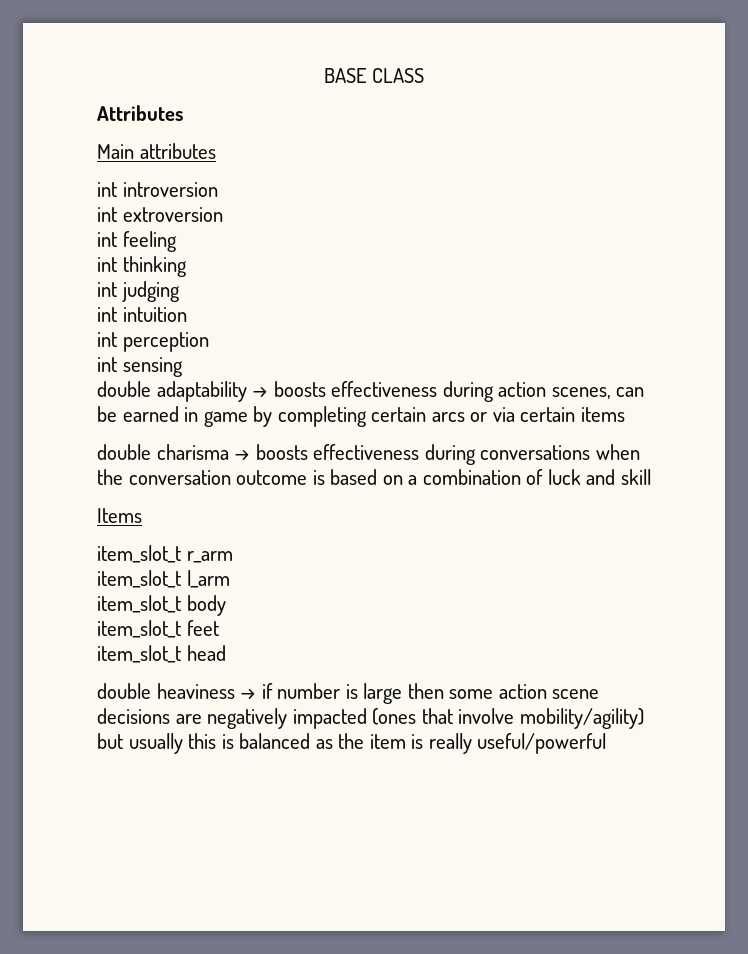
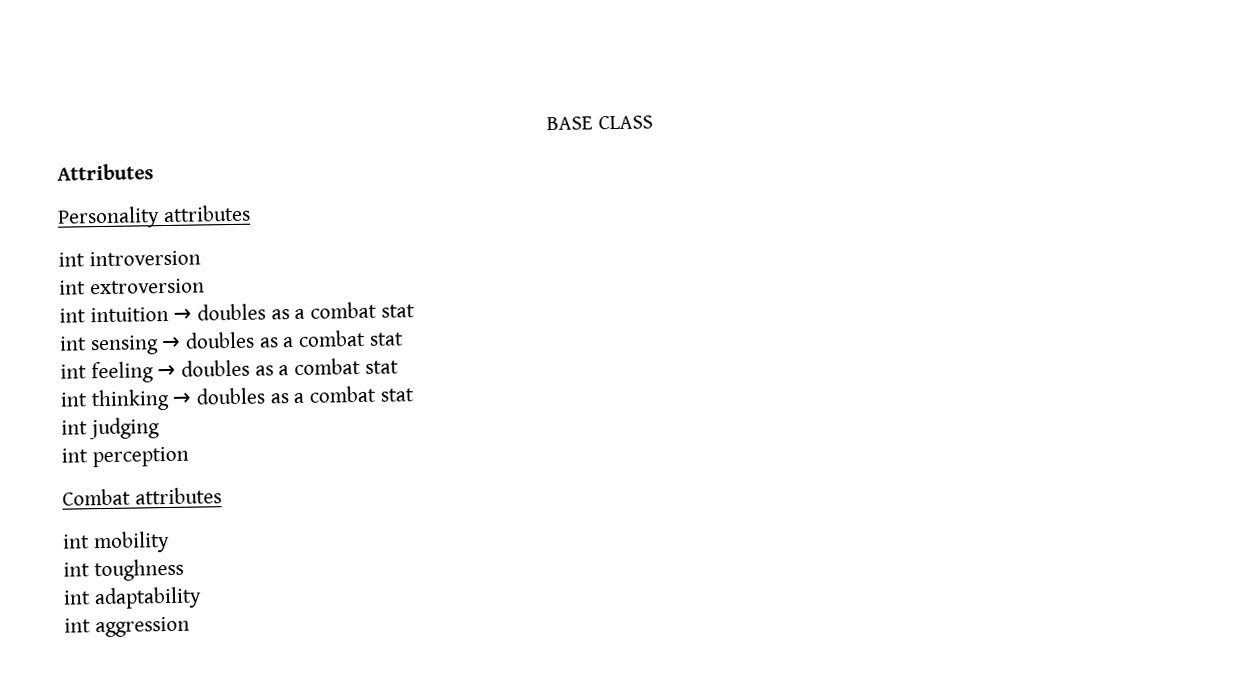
[97,144,134,159] Main -> [57,206,160,229] Personality
[122,231,177,252] [97,256,187,277] feeling // int thinking -> [89,301,415,323] [59,329,404,356] [60,357,399,384] [60,385,414,412] intuition → doubles as a combat stat // int sensing → doubles as a combat stat // int feeling → doubles as a combat stat // int thinking → doubles as a combat stat
[122,307,187,322] [97,332,209,352] [97,357,183,377] [97,381,151,397] intuition // int perception // int sensing // double -> [91,446,189,468] [62,487,222,506] [62,530,170,554] [63,558,184,582] [63,590,91,605] perception // Combat attributes // int mobility // int toughness // int
[252,381,645,402] [97,406,625,427] [97,444,640,465] [97,469,651,485] [97,508,142,523] [97,545,233,563] [97,570,230,588] [97,595,226,616] [97,620,219,638] [97,645,226,663] [97,683,600,704] [97,708,644,729] [97,733,607,754] → boosts effectiveness during action scenes, can be earned in game by completing certain arcs or via certain items // double charisma → boosts effectiveness during conversations when the conversation outcome is based on a combination of luck and skill // Items // item_slot_t r_arm // item_slot_t l_arm // item_slot_t body // item_slot_t feet // item_slot_t head // double heaviness → if number is large then some action scene decisions are negatively impacted (ones that involve mobility/agility) but usually this is balanced as the item is really useful/powerful -> [64,616,190,638] // int aggression

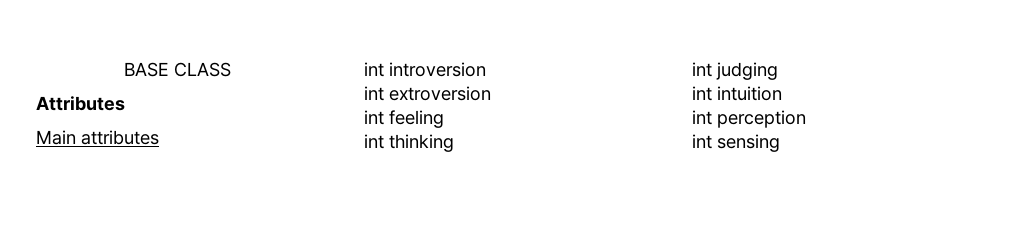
[57,206,160,229] Personality -> [36,130,76,145] Main
[89,301,415,323] [59,329,404,356] [60,357,399,384] [60,385,414,412] intuition → doubles as a combat stat // int sensing → doubles as a combat stat // int feeling → doubles as a combat stat // int thinking → doubles as a combat stat -> [389,110,444,128] [364,134,454,152] feeling // int thinking
(160, 428) none -> [692,86,782,101] // int intuition
[62,487,222,506] [62,530,170,554] [63,558,184,582] [63,586,202,610] [64,616,190,638] // Combat attributes // int mobility // int toughness // int adaptability // int aggression -> [692,134,780,152] // int sensing

